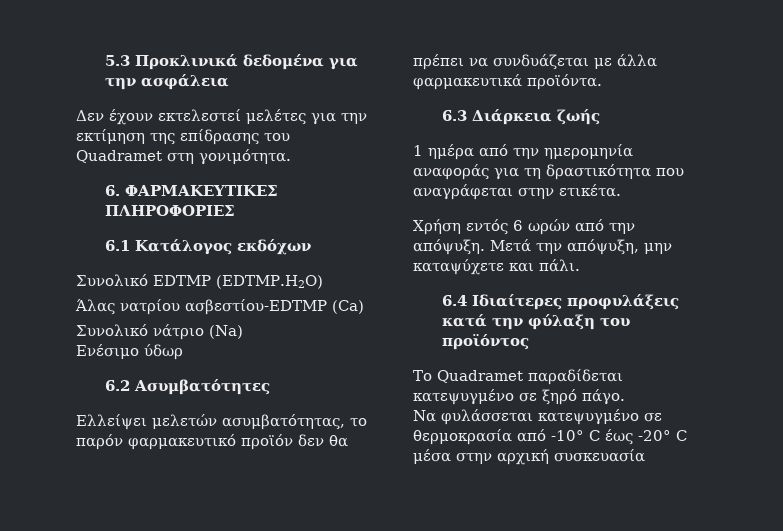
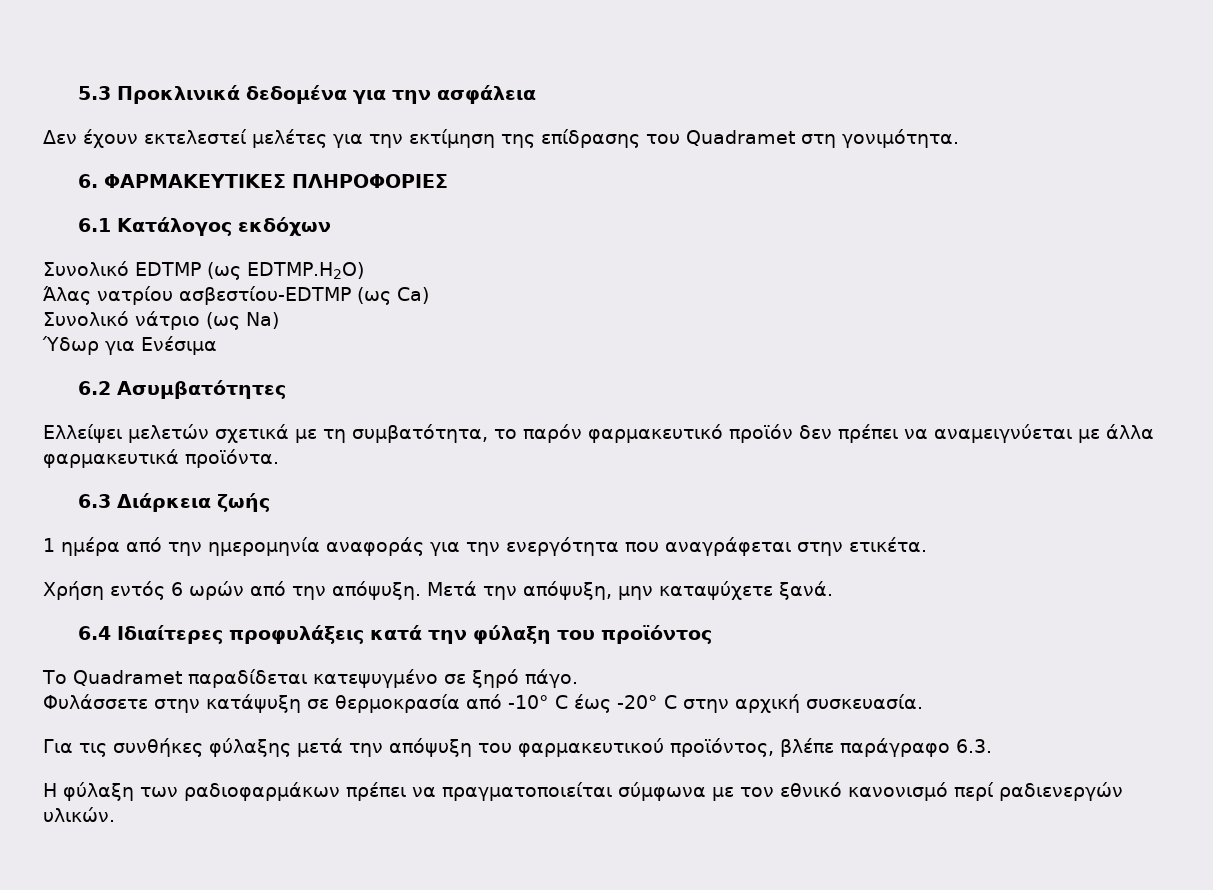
[216,275,323,289] (EDTMP.H2O) -> [207,262,364,280] (ως EDTMP.H2O)
[332,300,364,314] (Ca) -> [357,287,429,305] (ως Ca)
[209,325,243,339] [76,344,183,360] (Na) // Ενέσιμο ύδωρ -> [206,312,279,330] [42,336,217,355] (ως Na) // Ύδωρ για Eνέσιμα
[222,414,345,430] ασυμβατότητας, -> [215,424,488,443] σχετικά με τη συμβατότητα,
[329,435,348,447] [413,54,589,70] θα πρέπει να συνδυάζεται -> [838,424,1072,443] πρέπει να αναμειγνύεται
[524,164,651,180] τη δραστικότητα -> [466,537,619,556] την ενεργότητα
[509,259,580,272] και πάλι. -> [779,581,833,600] ξανά.
[413,409,639,425] Να φυλάσσεται κατεψυγμένο -> [43,694,301,713] Φυλάσσετε στην κατάψυξη
[413,449,451,464] μέσα -> (677, 702) none
[554,449,645,462] συσκευασία -> [806,694,923,710] [43,738,992,757] [43,782,1123,801] [43,807,115,823] συσκευασία. // Για τις συνθήκες φύλαξης μετά την απόψυξη του φαρμακευτικού προϊόντος, βλέπε παράγραφο 6.3. // Η φύλαξη των ραδιοφαρμάκων πρέπει να πραγματοποιείται σύμφωνα με τον εθνικό κανονισμό περί ραδιενεργών υλικών.

